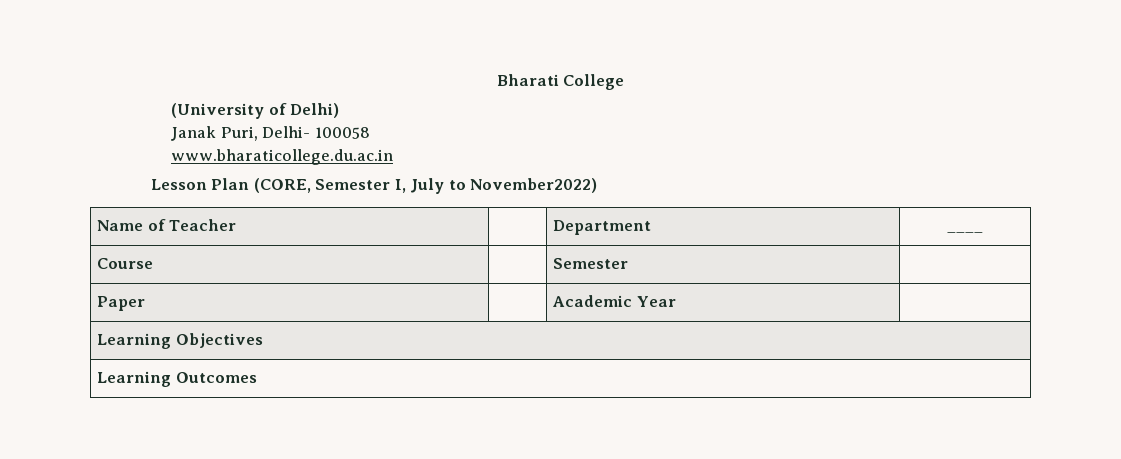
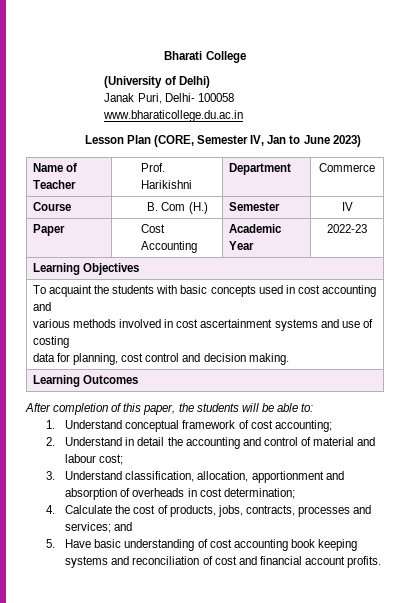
[394,178,598,194] I, July to November2022) -> [250,135,361,147] IV, Jan to June 2023)
(237, 225) none -> [141,163,166,172] [141,180,193,189] Prof. Harikishni
[947,231,983,233] ____ -> [319,163,375,172] Commerce
(154, 263) none -> [147,202,208,214] B. Com (H.)
(629, 263) none -> [341,202,353,211] IV
(146, 303) none -> [141,224,166,233] [141,241,198,253] Cost Accounting
(676, 301) none -> [327,224,367,233] 2022-23
[97,371,257,387] Learning Outcomes -> [32,285,376,297] [32,302,51,311] [32,319,373,331] [32,336,69,348] [32,353,289,365] [32,375,138,387] [25,403,314,415] [45,420,332,432] [45,437,376,449] [65,454,124,465] [45,471,344,483] [65,488,295,500] [45,505,372,517] [65,522,133,533] [45,539,357,551] [65,556,382,568] To acquaint the students with basic concepts used in cost accounting and // various methods involved in cost ascertainment systems and use of costing // data for planning, cost control and decision making. // Learning Outcomes // After completion of this paper, the students will be able to: // 1. Understand conceptual framework of cost accounting; // 2. Understand in detail the accounting and control of material and labour cost; // 3. Understand classification, allocation, apportionment and absorption of overheads in cost determination; // 4. Calculate the cost of products, jobs, contracts, processes and services; and // 5. Have basic understanding of cost accounting book keeping systems and reconciliation of cost and financial account profits.

